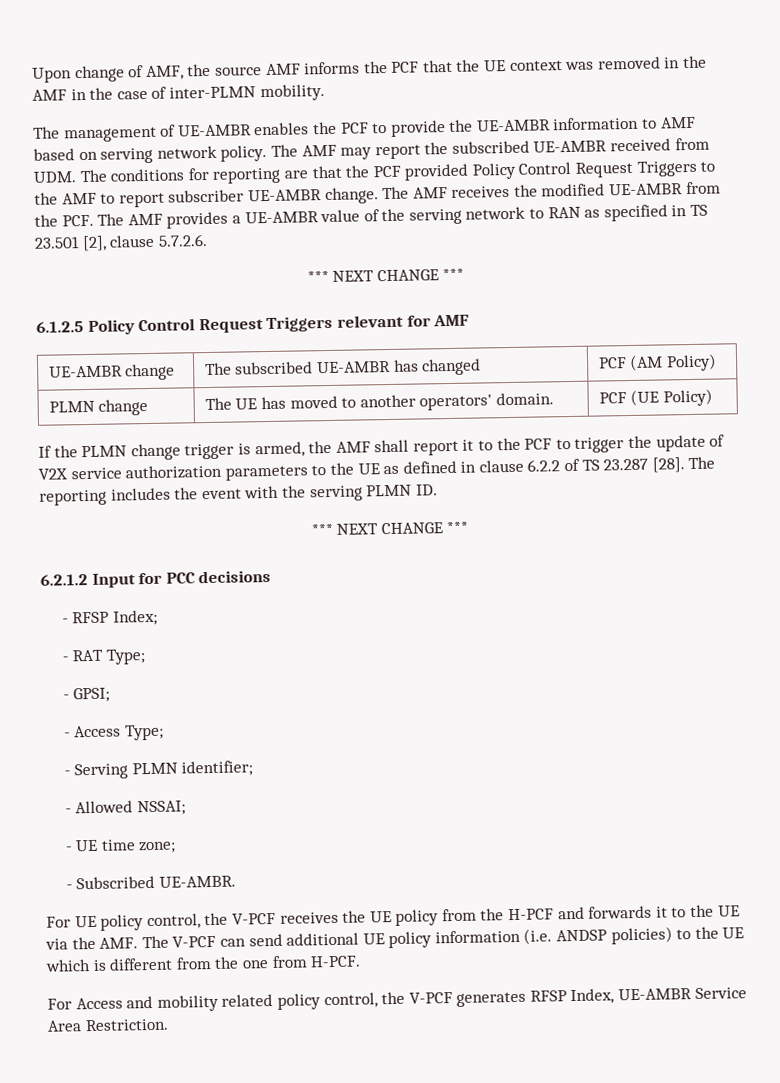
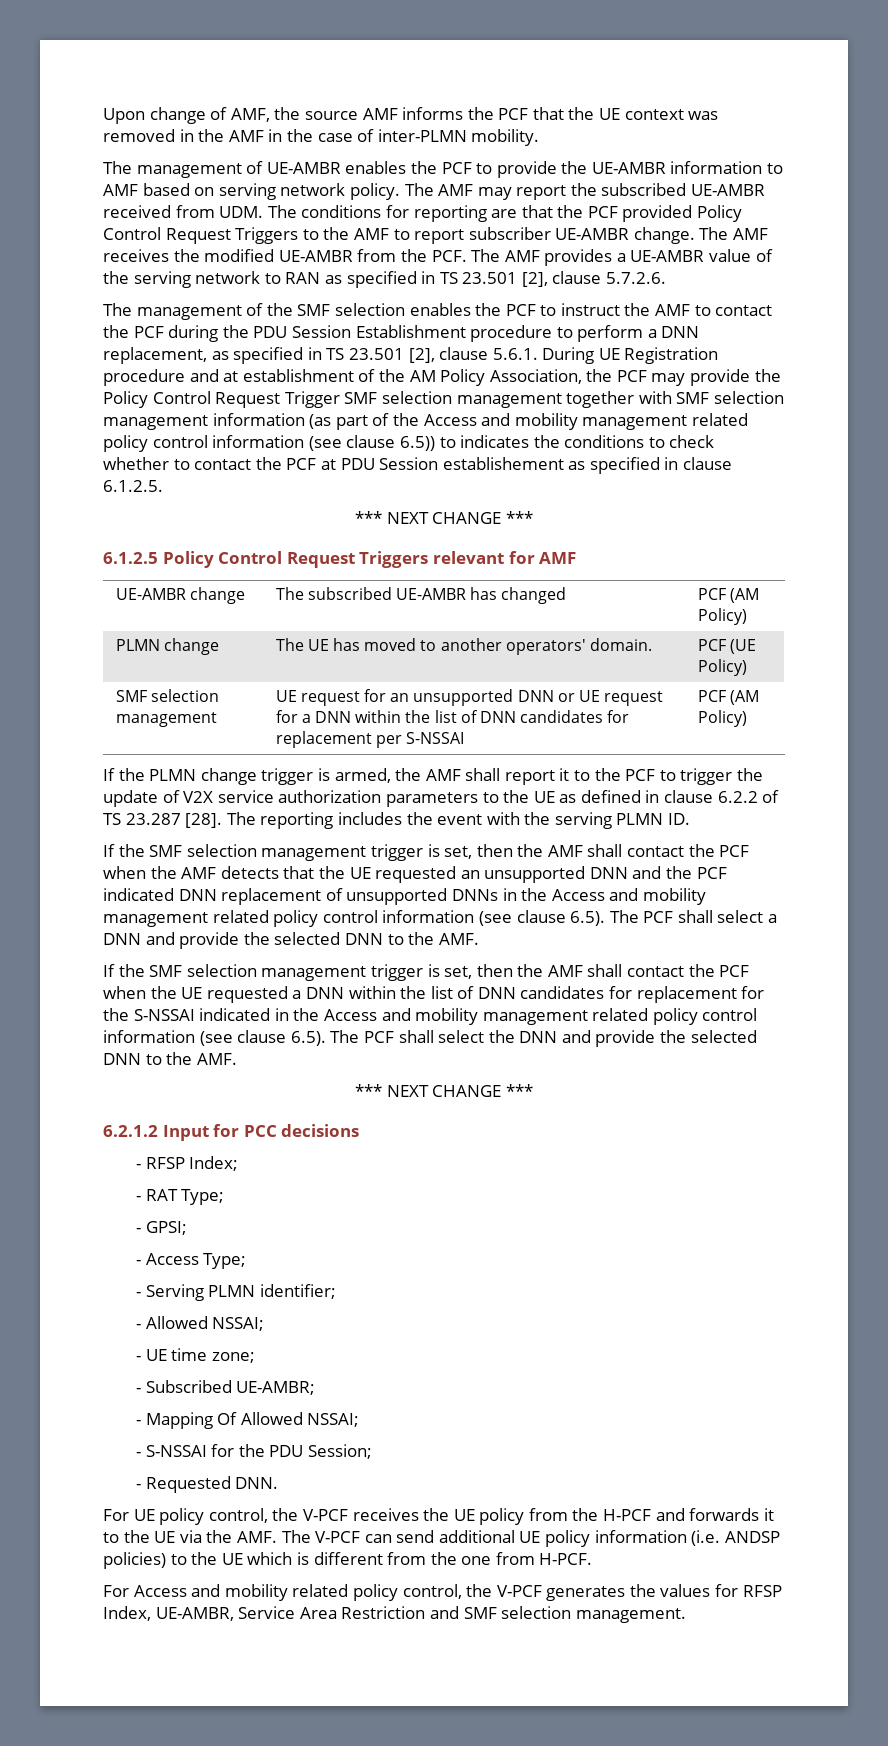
(208, 240) none -> [103,303,773,320] [103,325,700,342] [103,347,719,364] [103,369,781,386] [103,391,784,408] [103,413,748,430] [103,435,715,452] [103,457,733,474] [103,480,163,492] // The management of the SMF selection enables the PCF to instruct the AMF to contact the PCF during the PDU Session Establishment procedure to perform a DNN replacement, as specified in TS 23.501 [2], clause 5.6.1. During UE Registration procedure and at establishment of the AM Policy Association, the PCF may provide the Policy Control Request Trigger SMF selection management together with SMF selection management information (as part of the Access and mobility management related policy control information (see clause 6.5)) to indicates the conditions to check whether to contact the PCF at PDU Session establishement as specified in clause 6.1.2.5.
(713, 397) none -> [115,689,219,702] [115,712,217,727] [275,689,664,706] [275,710,630,723] [275,731,465,748] [697,690,759,705] [697,710,747,727] // SMF selection management | UE request for an unsupported DNN or UE request for a DNN within the list of DNN candidates for replacement per S-NSSAI | PCF (AM Policy)
(438, 490) none -> [103,844,750,861] [103,866,727,883] [103,888,706,905] [103,910,778,927] [103,932,479,949] [103,964,750,981] [103,986,765,1003] [103,1008,758,1025] [103,1030,757,1047] [103,1052,237,1065] // If the SMF selection management trigger is set, then the AMF shall contact the PCF when the AMF detects that the UE requested an unsupported DNN and the PCF indicated DNN replacement of unsupported DNNs in the Access and mobility management related policy control information (see clause 6.5). The PCF shall select a DNN and provide the selected DNN to the AMF. // If the SMF selection management trigger is set, then the AMF shall contact the PCF when the UE requested a DNN within the list of DNN candidates for replacement for the S-NSSAI indicated in the Access and mobility management related policy control information (see clause 6.5). The PCF shall select the DNN and provide the selected DNN to the AMF.
[158,875,236,888] UE-AMBR. -> [236,1381,316,1395] [136,1412,360,1429] [136,1444,373,1459] [136,1476,279,1493] UE-AMBR; // - Mapping Of Allowed NSSAI; // - S-NSSAI for the PDU Session; // - Requested DNN.
(527, 999) none -> [629,1584,739,1597] the values for
[618,988,693,1001] UE-AMBR -> [155,1607,234,1621] UE-AMBR,
[84,1018,169,1032] Restriction. -> [341,1606,686,1623] Restriction and SMF selection management.

